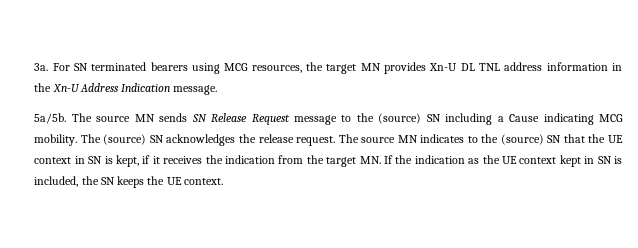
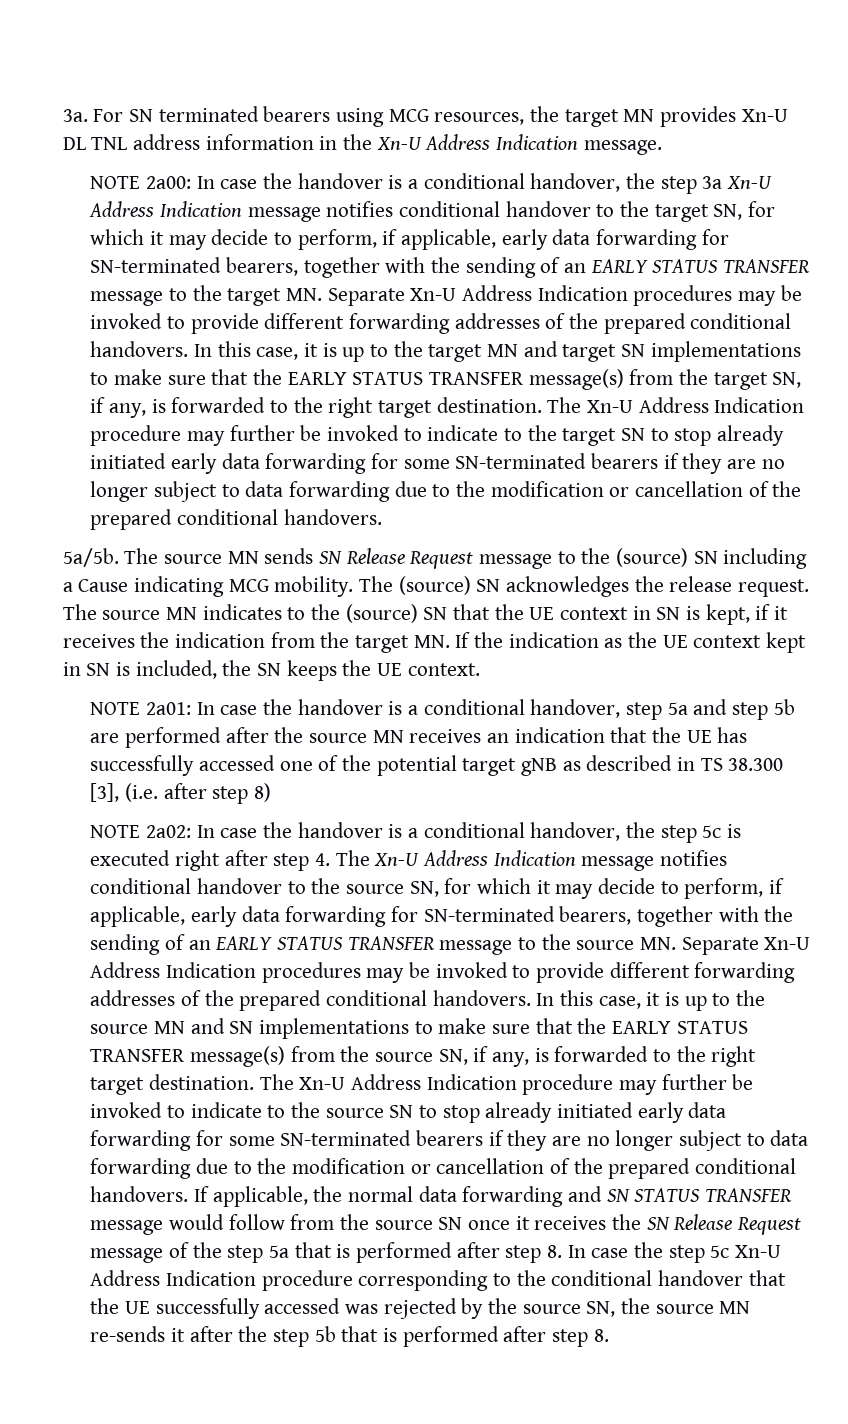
(218, 90) none -> [90,173,772,194] [89,201,775,222] [90,229,729,250] [90,257,810,278] [90,285,802,306] [90,313,792,334] [90,341,801,362] [90,369,802,390] [90,397,805,418] [90,425,784,446] [90,453,785,474] [90,481,802,502] [90,509,382,530] // NOTE 2a00: In case the handover is a conditional handover, the step 3a Xn-U Address Indication message notifies conditional handover to the target SN, for which it may decide to perform, if applicable, early data forwarding for SN-terminated bearers, together with the sending of an EARLY STATUS TRANSFER message to the target MN. Separate Xn-U Address Indication procedures may be invoked to provide different forwarding addresses of the prepared conditional handovers. In this case, it is up to the target MN and target SN implementations to make sure that the EARLY STATUS TRANSFER message(s) from the target SN, if any, is forwarded to the right target destination. The Xn-U Address Indication procedure may further be invoked to indicate to the target SN to stop already initiated early data forwarding for some SN-terminated bearers if they are no longer subject to data forwarding due to the modification or cancellation of the prepared conditional handovers.
(223, 181) none -> [90,699,795,720] [90,727,748,748] [90,755,784,776] [90,783,271,804] [90,822,741,843] [90,850,727,871] [90,878,784,899] [90,906,794,927] [90,934,811,955] [90,962,796,983] [90,990,765,1011] [90,1018,748,1039] [90,1046,757,1067] [90,1074,754,1095] [90,1102,727,1123] [90,1130,809,1151] [90,1158,796,1179] [90,1186,792,1207] [90,1214,801,1235] [90,1242,781,1263] [90,1270,786,1291] [90,1298,751,1319] [90,1326,609,1347] // NOTE 2a01: In case the handover is a conditional handover, step 5a and step 5b are performed after the source MN receives an indication that the UE has successfully accessed one of the potential target gNB as described in TS 38.300 [3], (i.e. after step 8) // NOTE 2a02: In case the handover is a conditional handover, the step 5c is executed right after step 4. The Xn-U Address Indication message notifies conditional handover to the source SN, for which it may decide to perform, if applicable, early data forwarding for SN-terminated bearers, together with the sending of an EARLY STATUS TRANSFER message to the source MN. Separate Xn-U Address Indication procedures may be invoked to provide different forwarding addresses of the prepared conditional handovers. In this case, it is up to the source MN and SN implementations to make sure that the EARLY STATUS TRANSFER message(s) from the source SN, if any, is forwarded to the right target destination. The Xn-U Address Indication procedure may further be invoked to indicate to the source SN to stop already initiated early data forwarding for some SN-terminated bearers if they are no longer subject to data forwarding due to the modification or cancellation of the prepared conditional handovers. If applicable, the normal data forwarding and SN STATUS TRANSFER message would follow from the source SN once it receives the SN Release Request message of the step 5a that is performed after step 8. In case the step 5c Xn-U Address Indication procedure corresponding to the conditional handover that the UE successfully accessed was rejected by the source SN, the source MN re-sends it after the step 5b that is performed after step 8.

